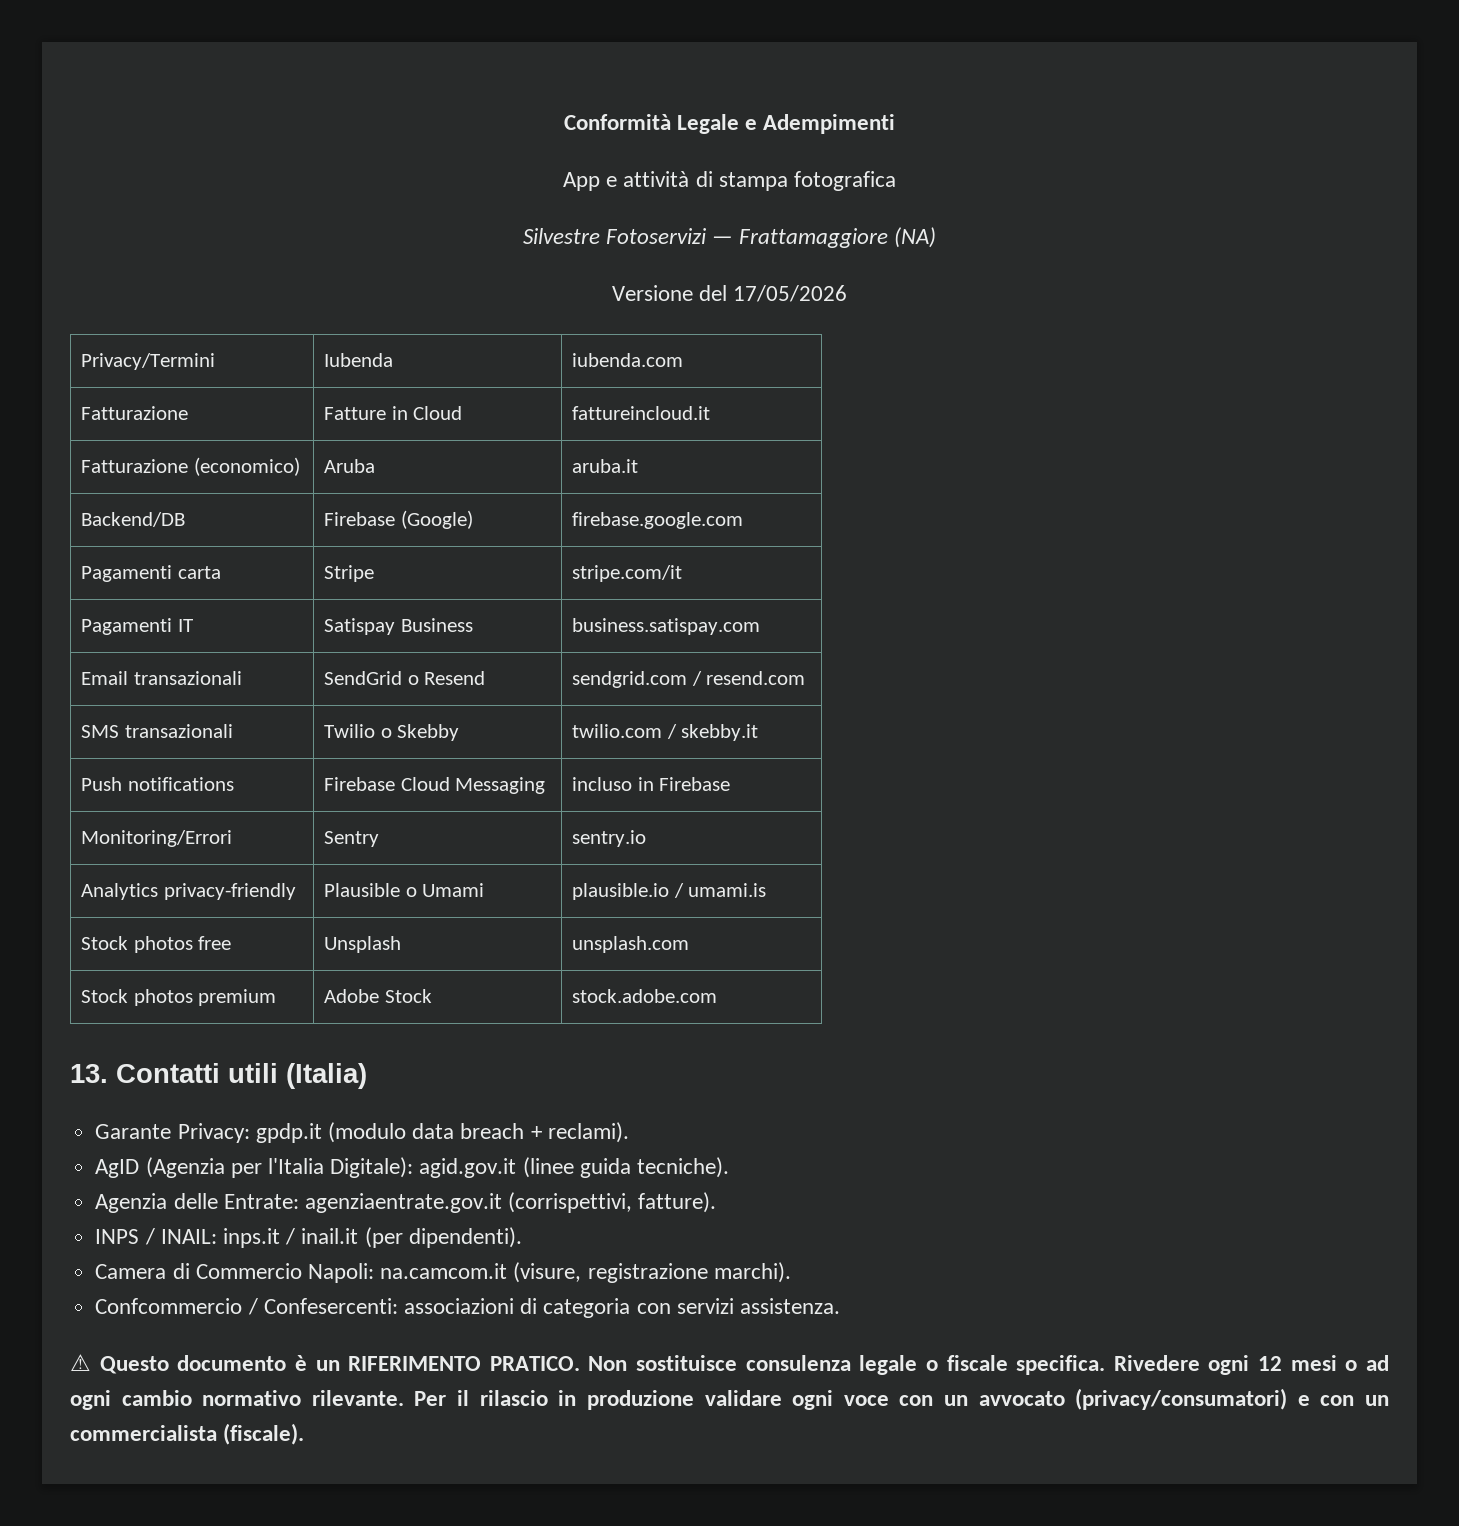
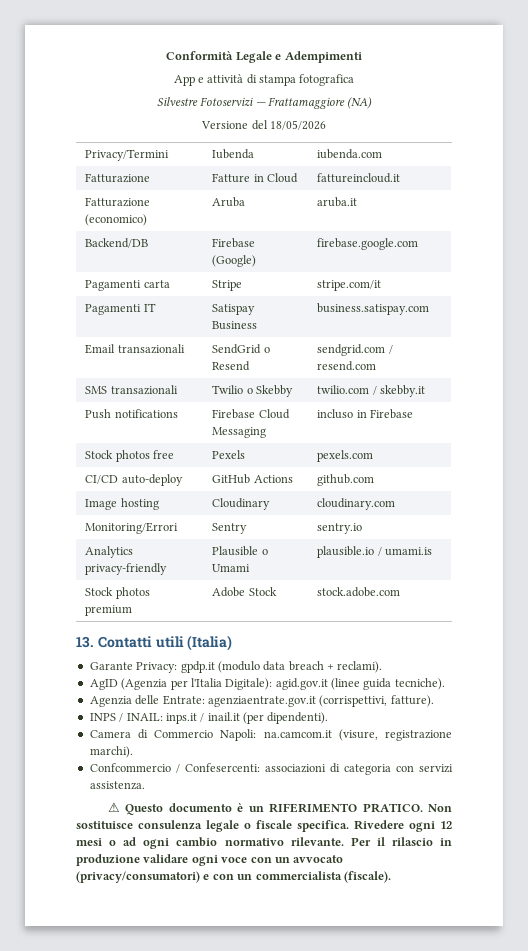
[733,285,848,302] 17/05/2026 -> [269,120,326,130] 18/05/2026
(731, 784) none -> [85,450,175,462] [212,450,246,459] [317,450,374,462] [85,474,183,486] [212,474,293,484] [317,474,375,486] [85,498,159,510] [212,498,271,510] [317,498,396,510] // Stock photos free | Pexels | pexels.com // CI/CD auto-deploy | GitHub Actions | github.com // Image hosting | Cloudinary | cloudinary.com
[81,936,232,953] [324,936,402,953] [572,936,690,953] // Stock photos free | Unsplash | unsplash.com -> (433, 551) none

